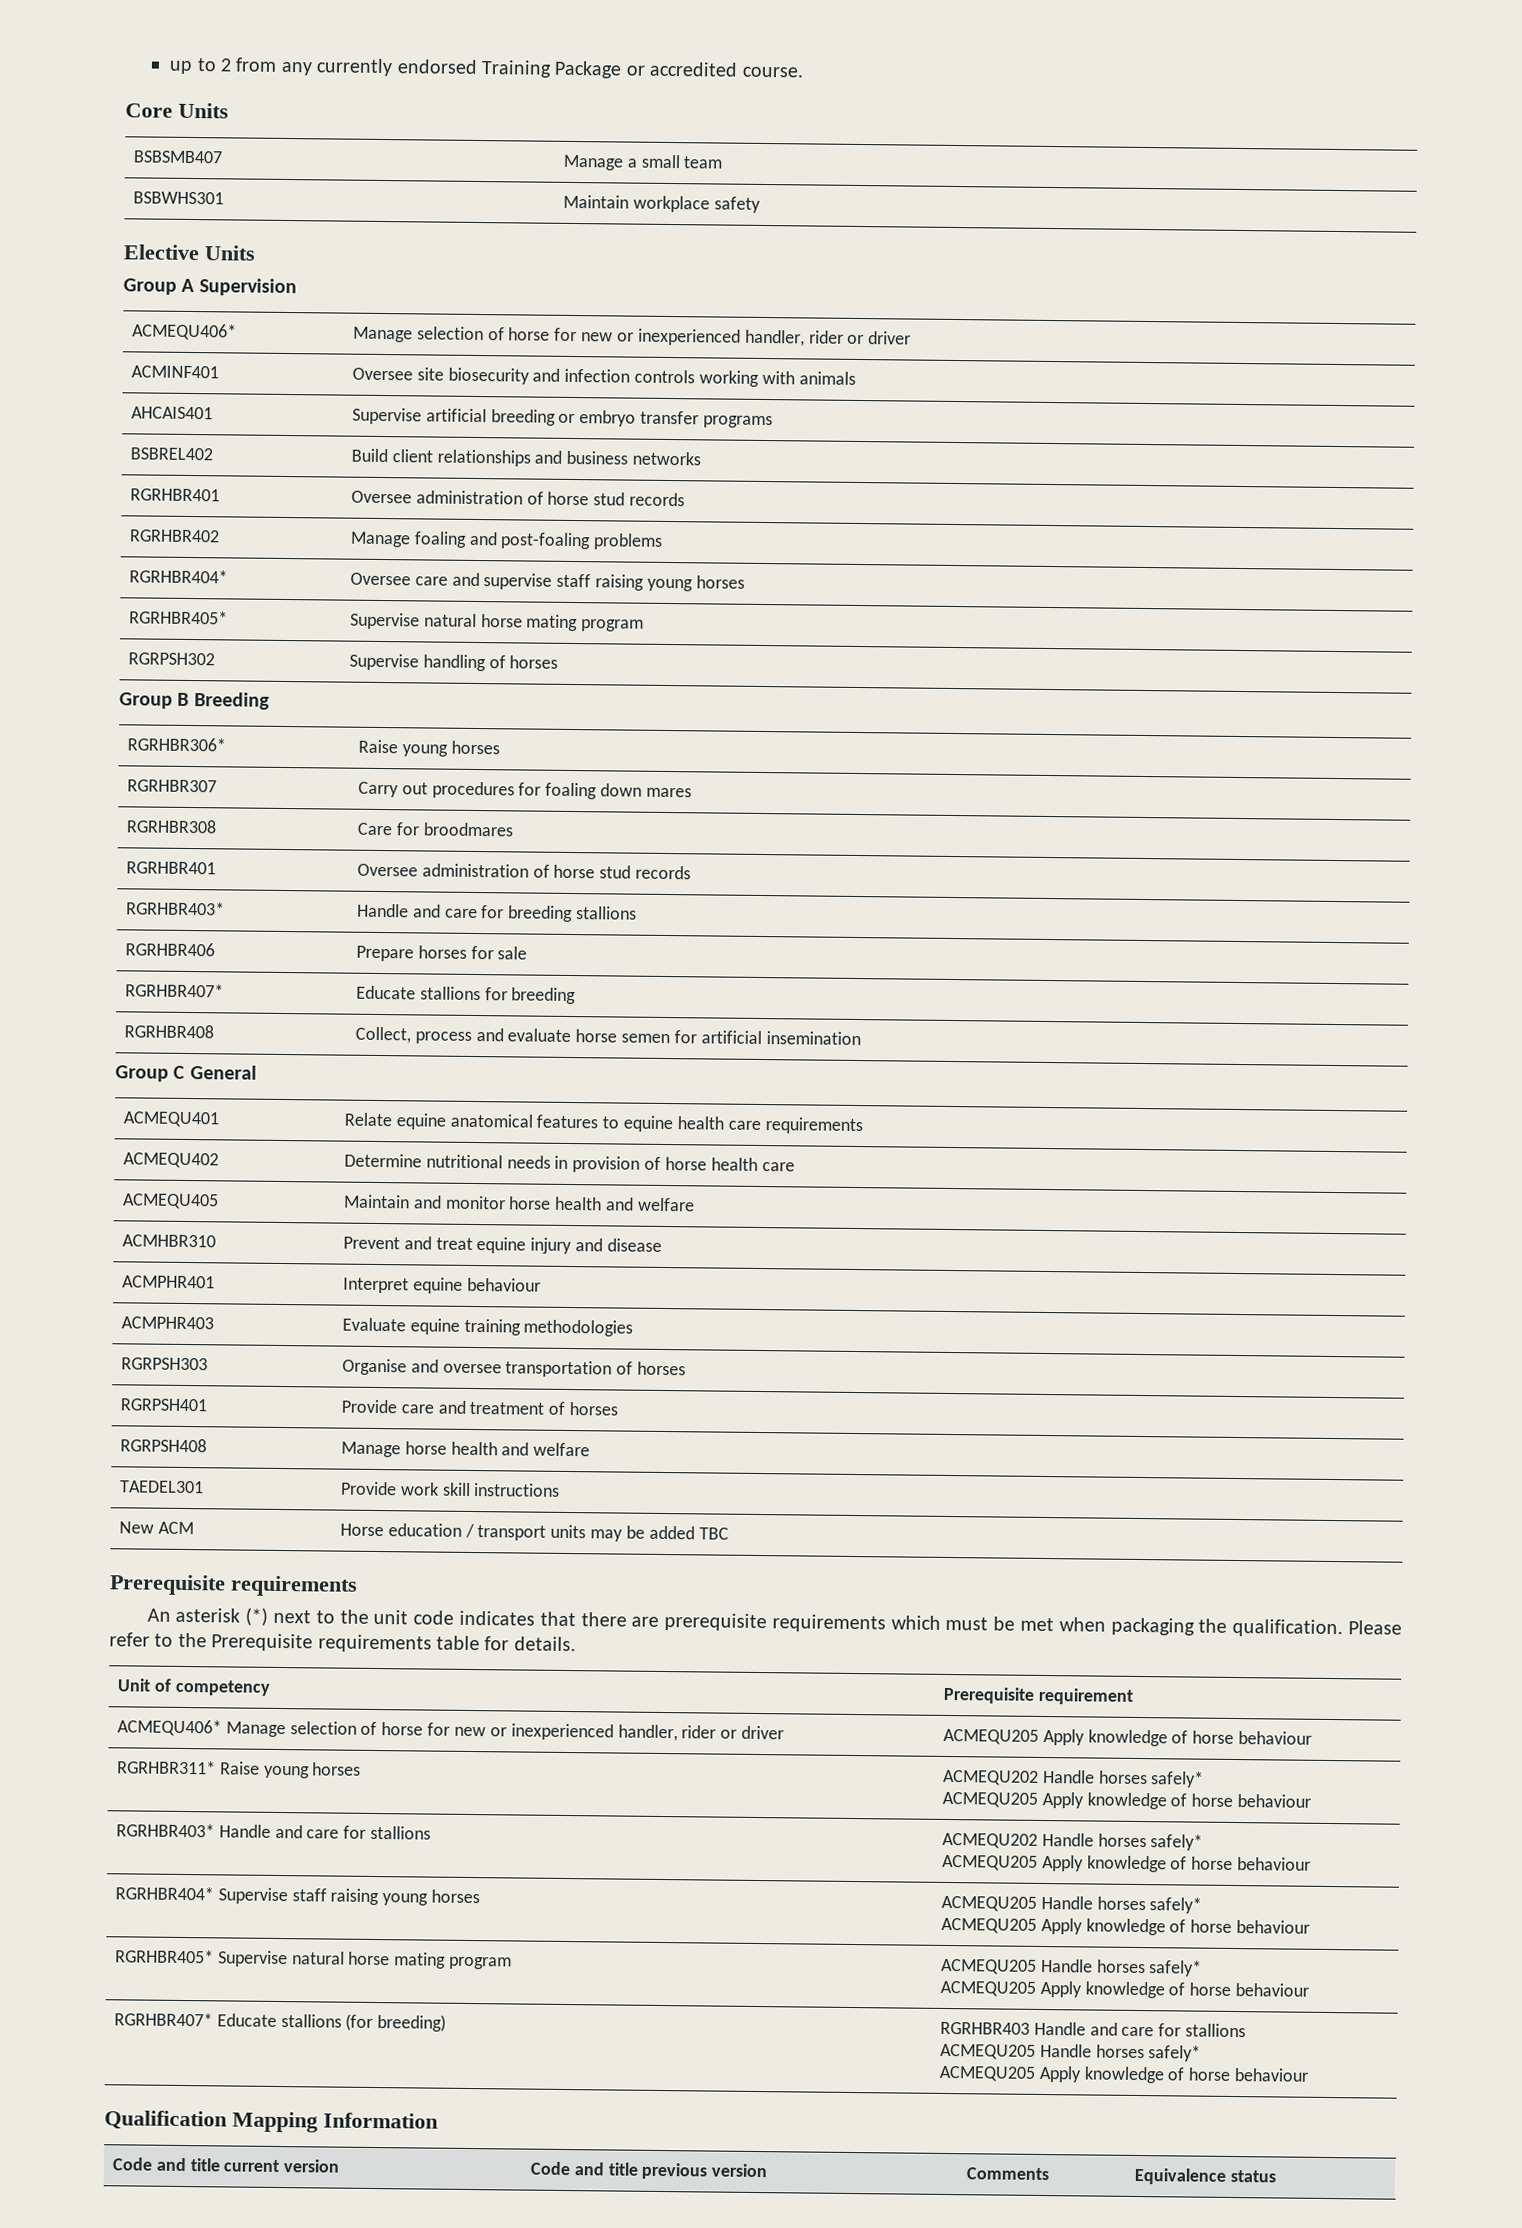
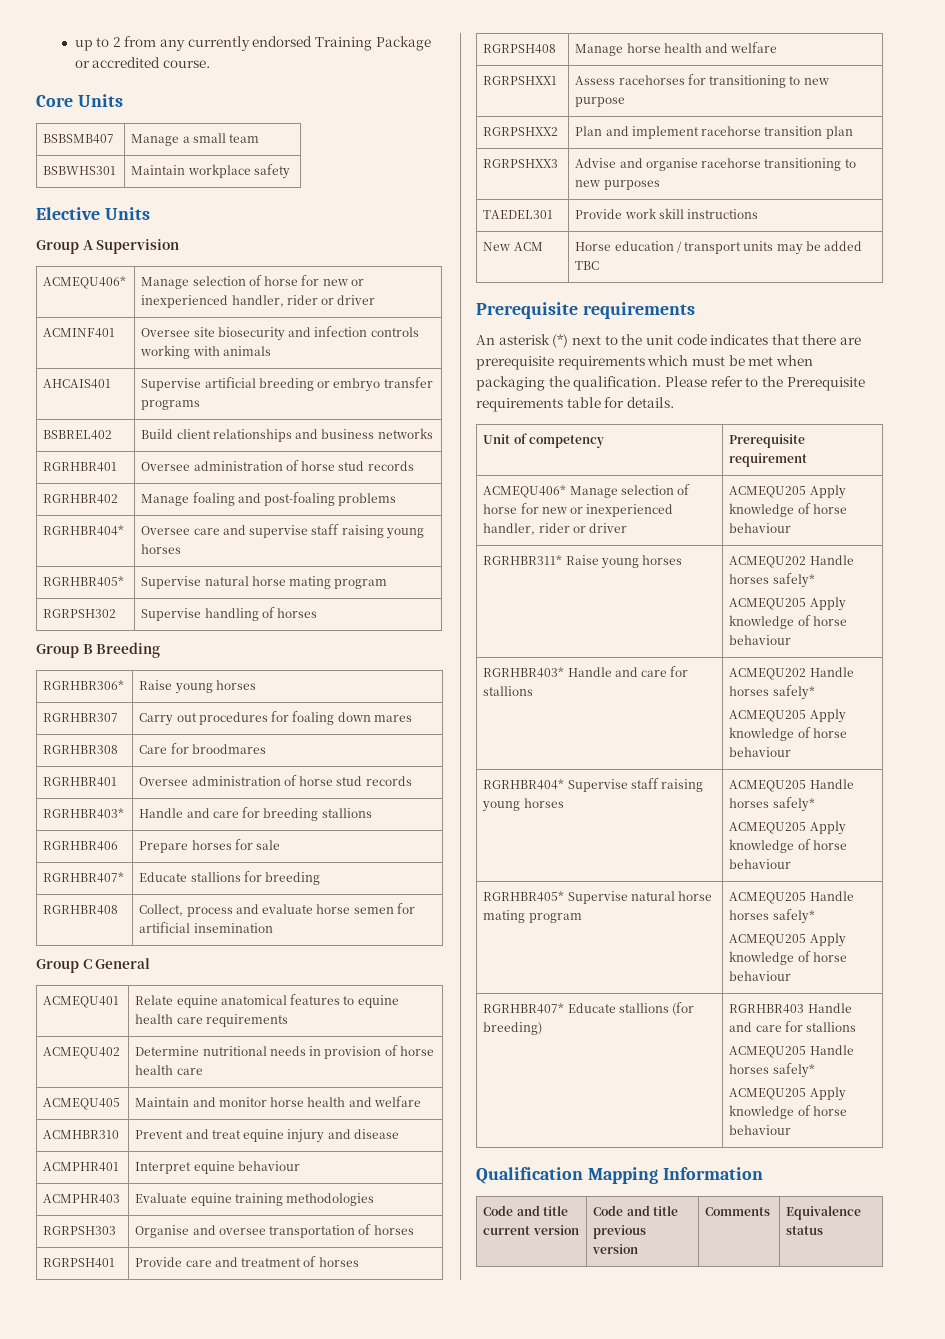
(591, 1449) none -> [483,76,558,85] [575,74,829,88] [575,97,626,107] [483,127,559,136] [575,126,853,139] [483,159,559,168] [575,158,856,171] [575,180,660,190] // RGRPSHXX1 | Assess racehorses for transitioning to new purpose // RGRPSHXX2 | Plan and implement racehorse transition plan // RGRPSHXX3 | Advise and organise racehorse transitioning to new purposes

